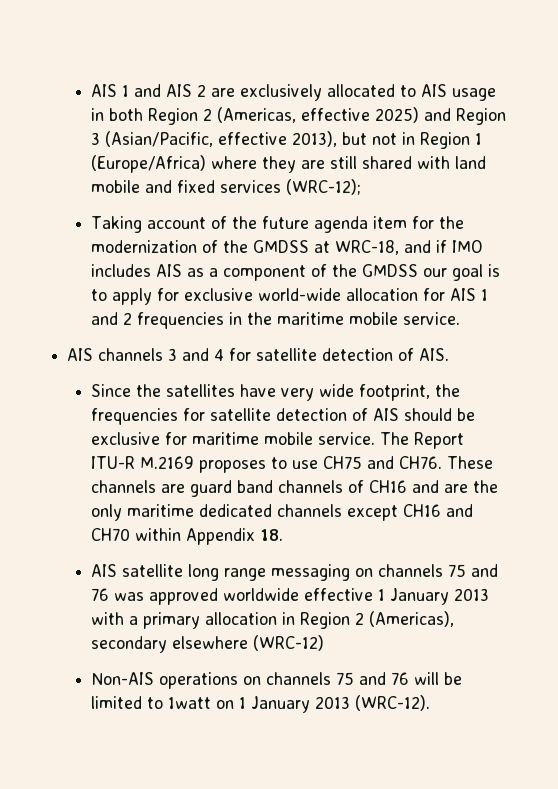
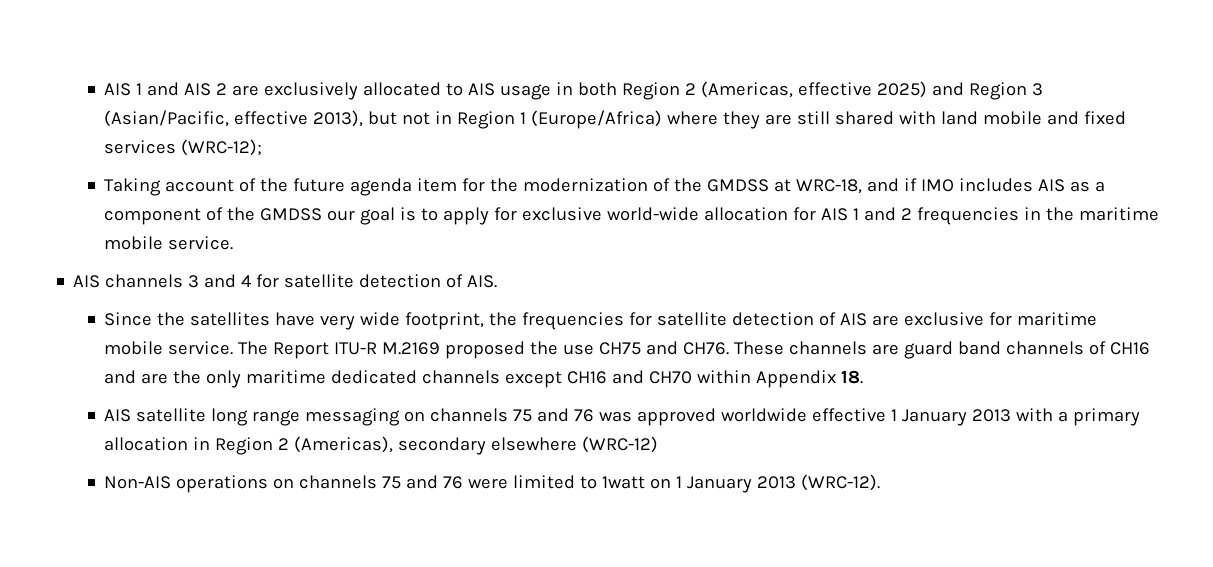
[404,408,476,421] should be -> [872,315,900,326] are
[199,457,288,473] proposes to -> [445,341,559,359] proposed the
[414,672,463,685] will be -> [468,478,509,489] were

